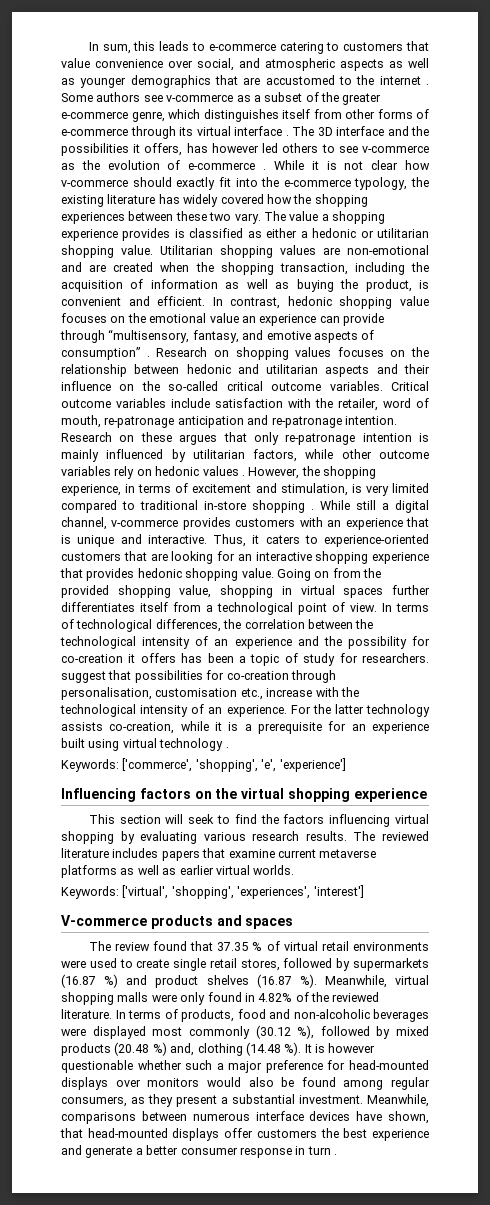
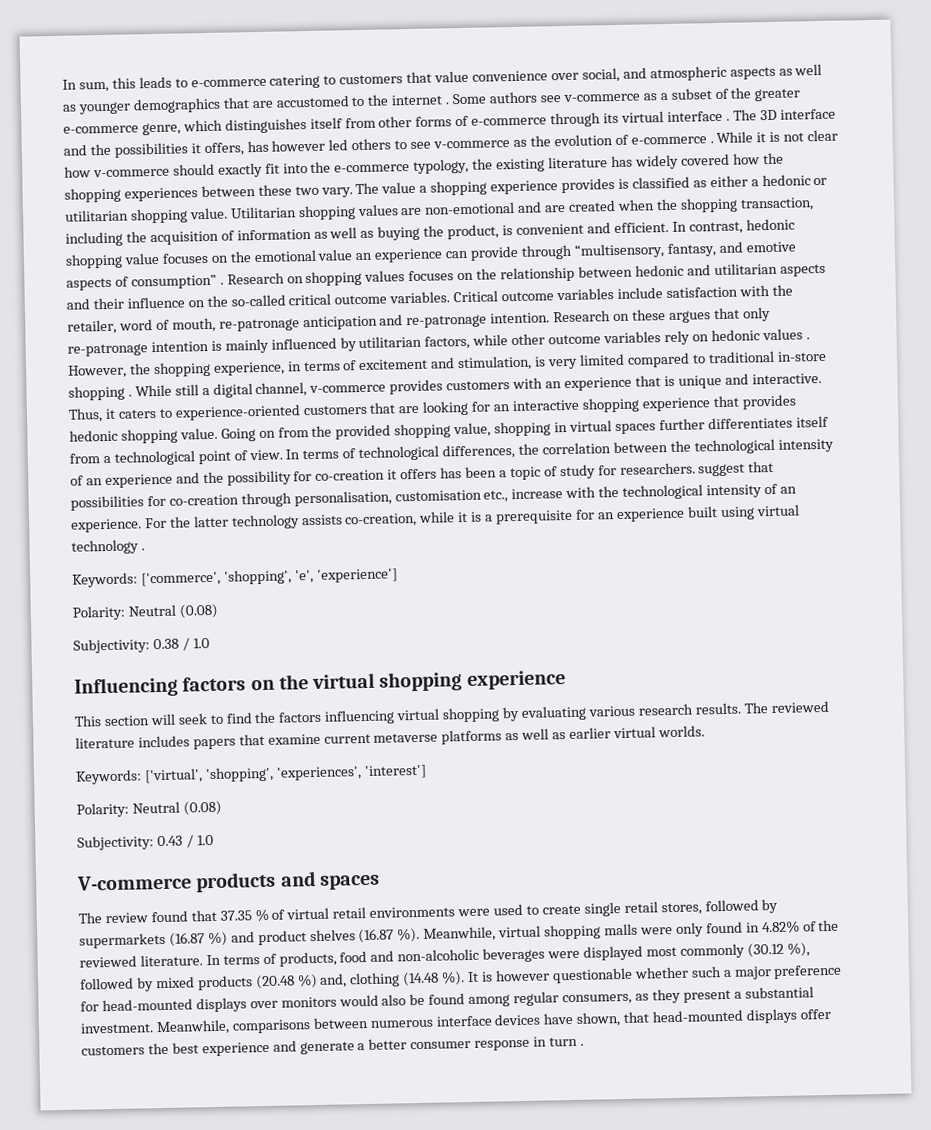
(346, 765) none -> [72,603,218,621] [73,637,210,654] // Polarity: Neutral (0.08) // Subjectivity: 0.38 / 1.0
(364, 891) none -> [76,800,222,818] [77,834,214,851] // Polarity: Neutral (0.08) // Subjectivity: 0.43 / 1.0

